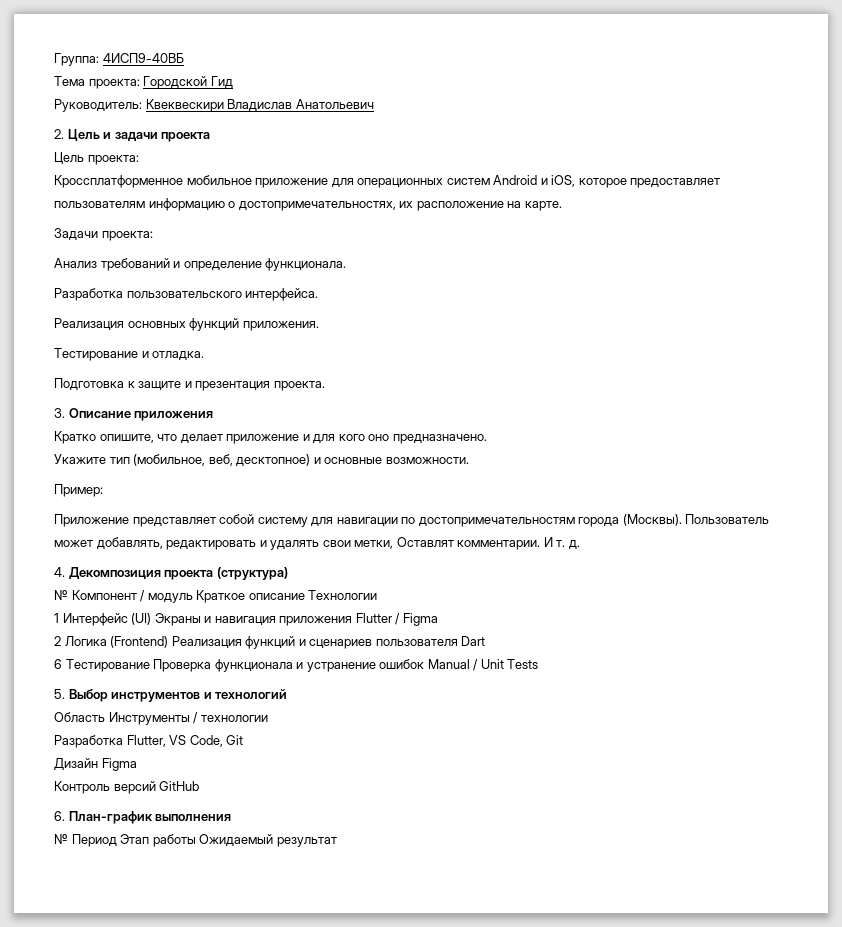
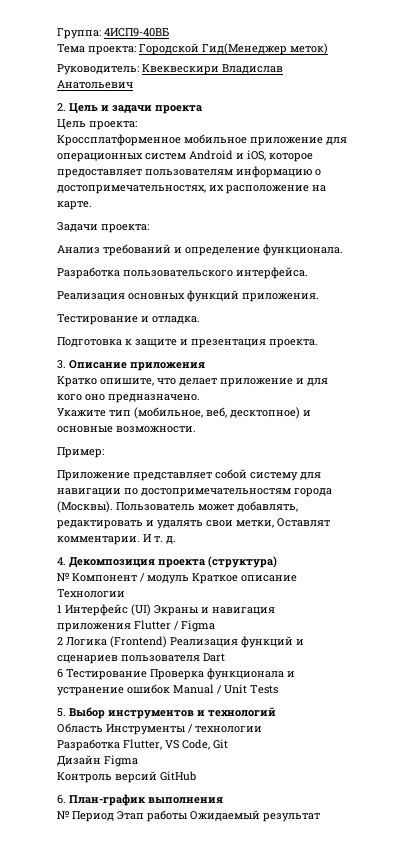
[210,76,233,89] Гид -> [202,43,328,55] Гид(Менеджер меток)

